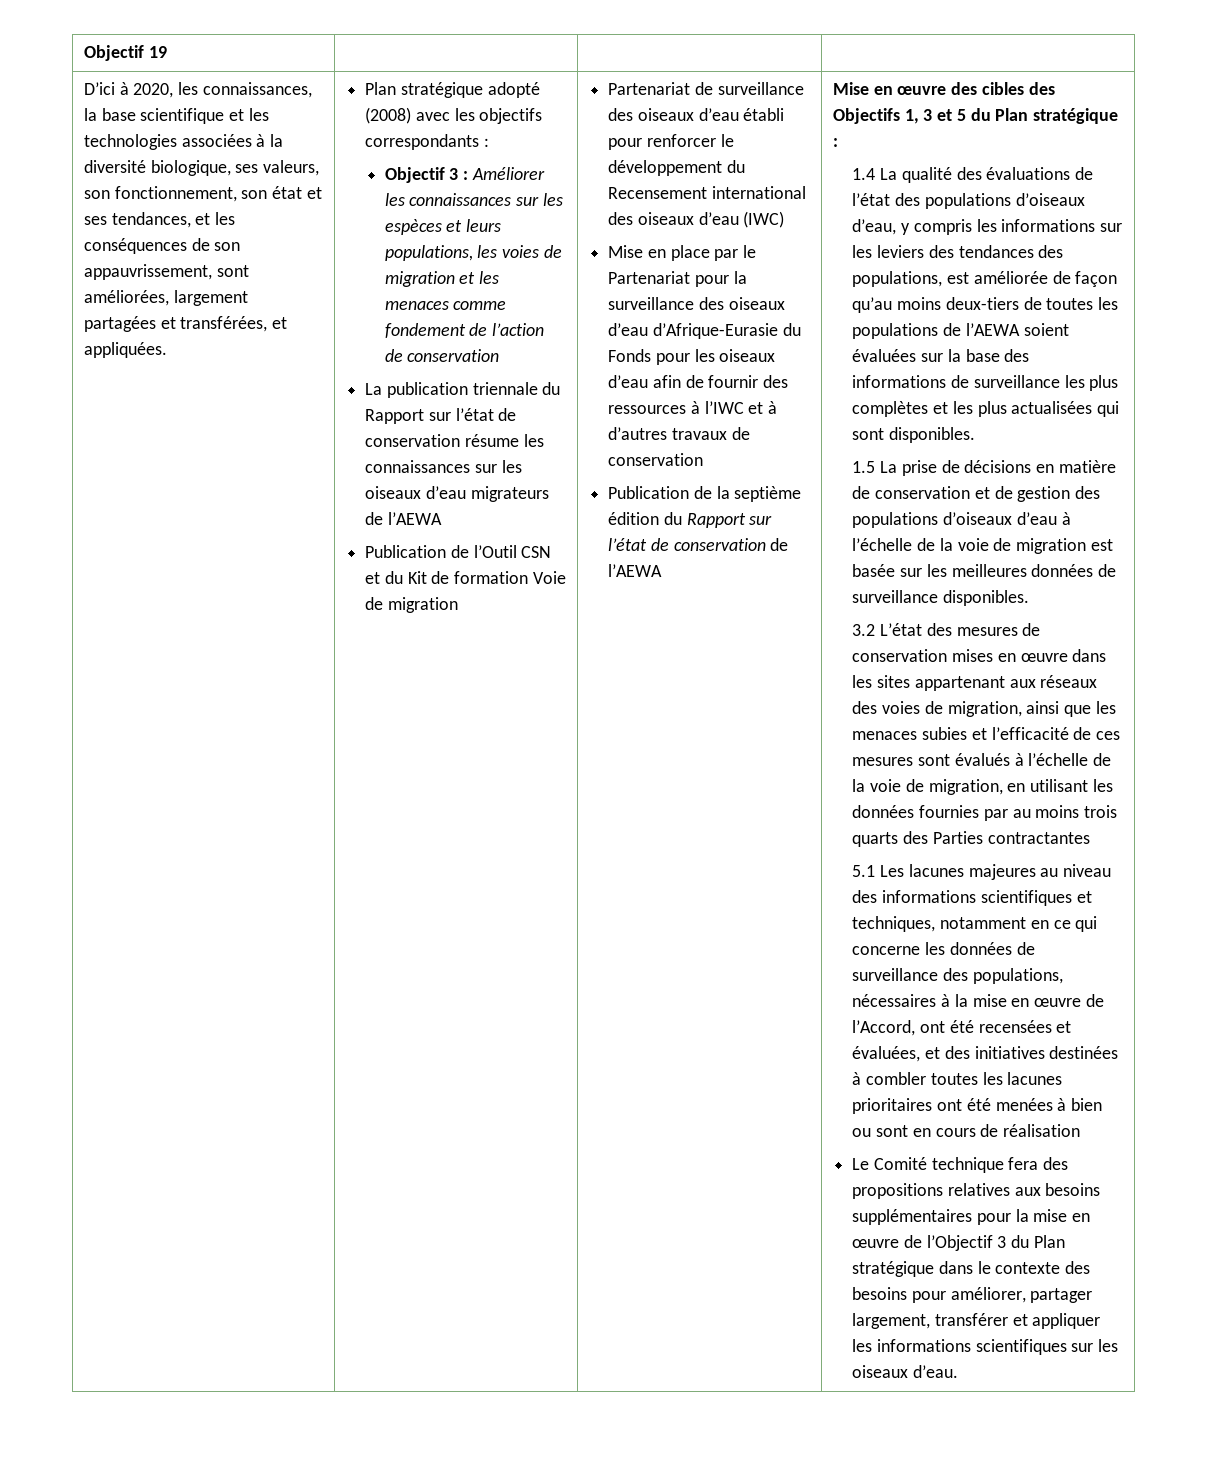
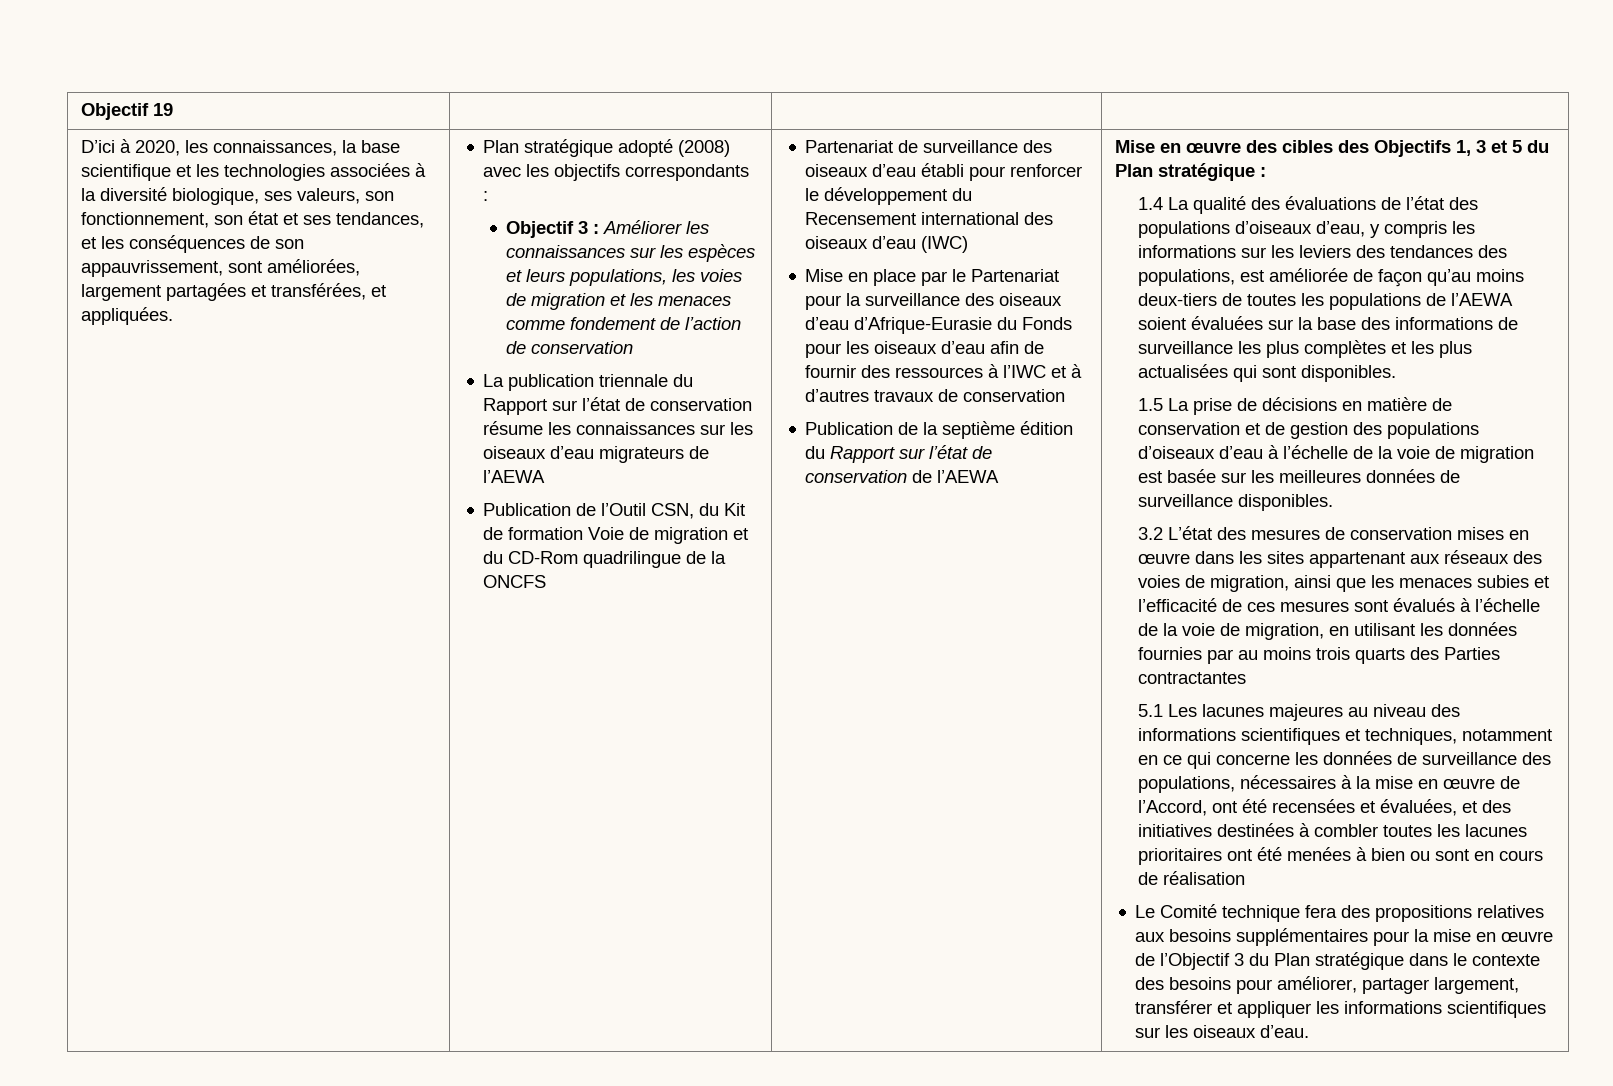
[521,546,552,558] [365,572,381,584] CSN et -> [651,503,695,519] CSN,
(458, 605) none -> [733,528,749,540] [483,551,727,568] [483,575,547,588] et du CD-Rom quadrilingue de la ONCFS

